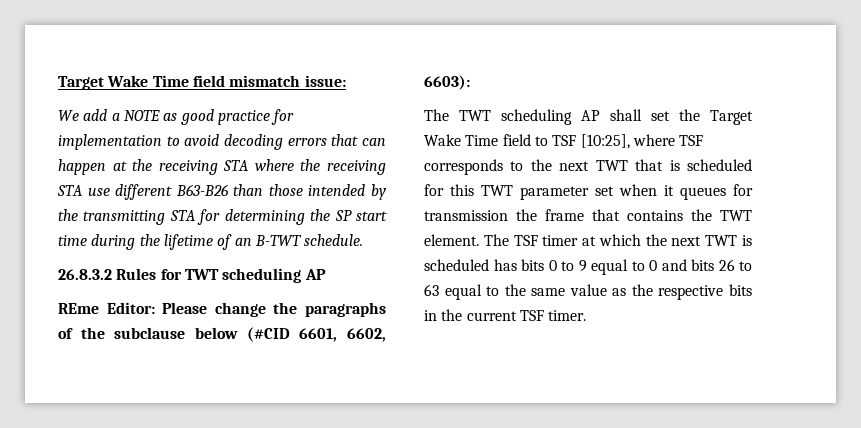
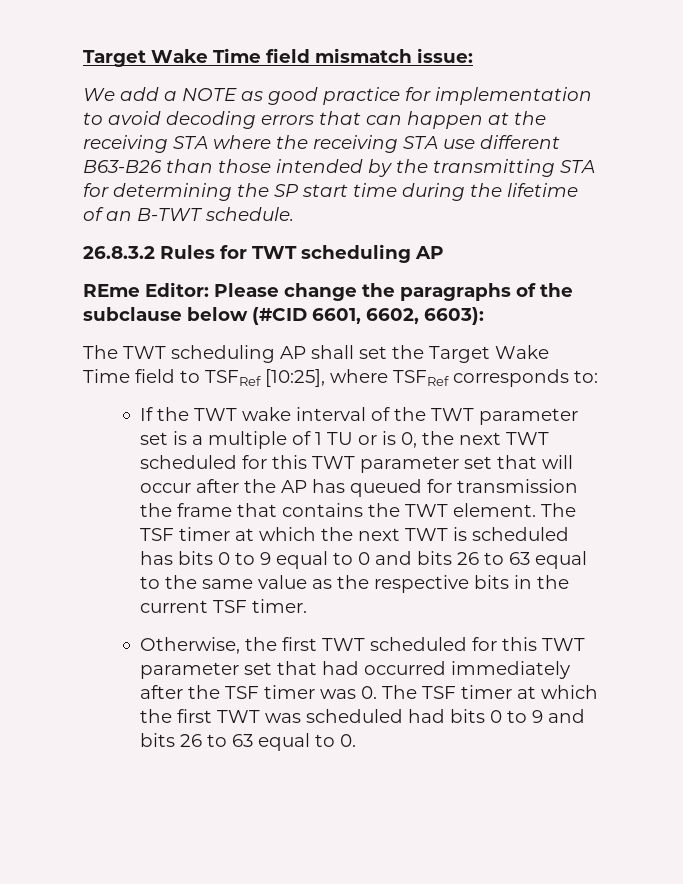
[552,135,577,146] TSF -> [205,370,261,386] TSFRef
[679,135,704,146] [424,159,752,175] [424,184,726,200] TSF corresponds to the next TWT that is scheduled for this TWT parameter set when it queues -> [393,369,598,387] [139,407,578,425] [139,431,549,449] [139,455,573,473] [139,479,422,497] TSFRef corresponds to: // If the TWT wake interval of the TWT parameter set is a multiple of 1 TU or is 0, the next TWT scheduled for this TWT parameter set that will occur after the AP has queued
(587, 315) none -> [139,637,585,654] [139,661,570,679] [139,685,598,699] [139,709,585,723] [139,733,356,751] // Otherwise, the first TWT scheduled for this TWT parameter set that had occurred immediately after the TSF timer was 0. The TSF timer at which the first TWT was scheduled had bits 0 to 9 and bits 26 to 63 equal to 0.

